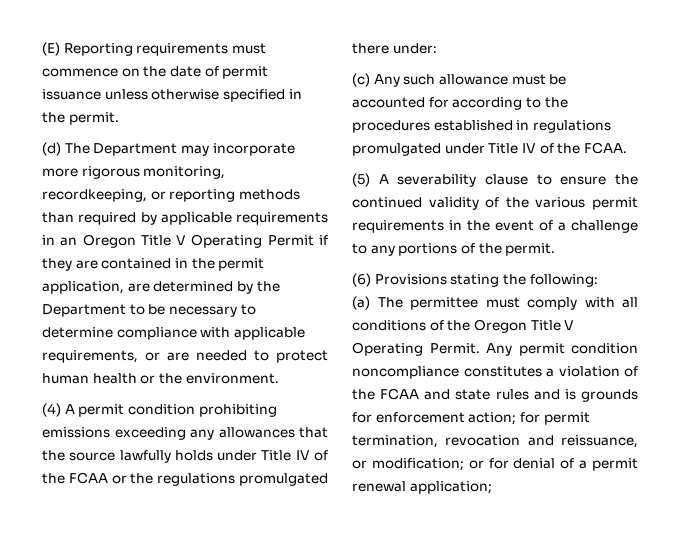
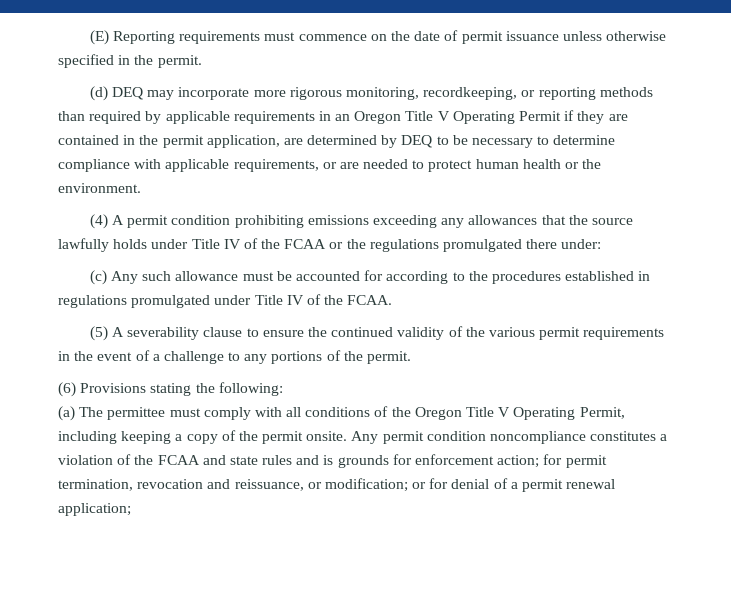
[64,143,178,156] The Department -> [112,87,144,100] DEQ
[256,281,280,292] [42,304,126,317] the Department -> [401,135,433,148] DEQ
[429,343,480,354] Permit. -> [579,407,625,419] [58,430,348,444] Permit, including keeping a copy of the permit onsite.

